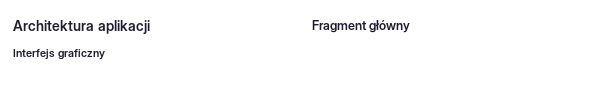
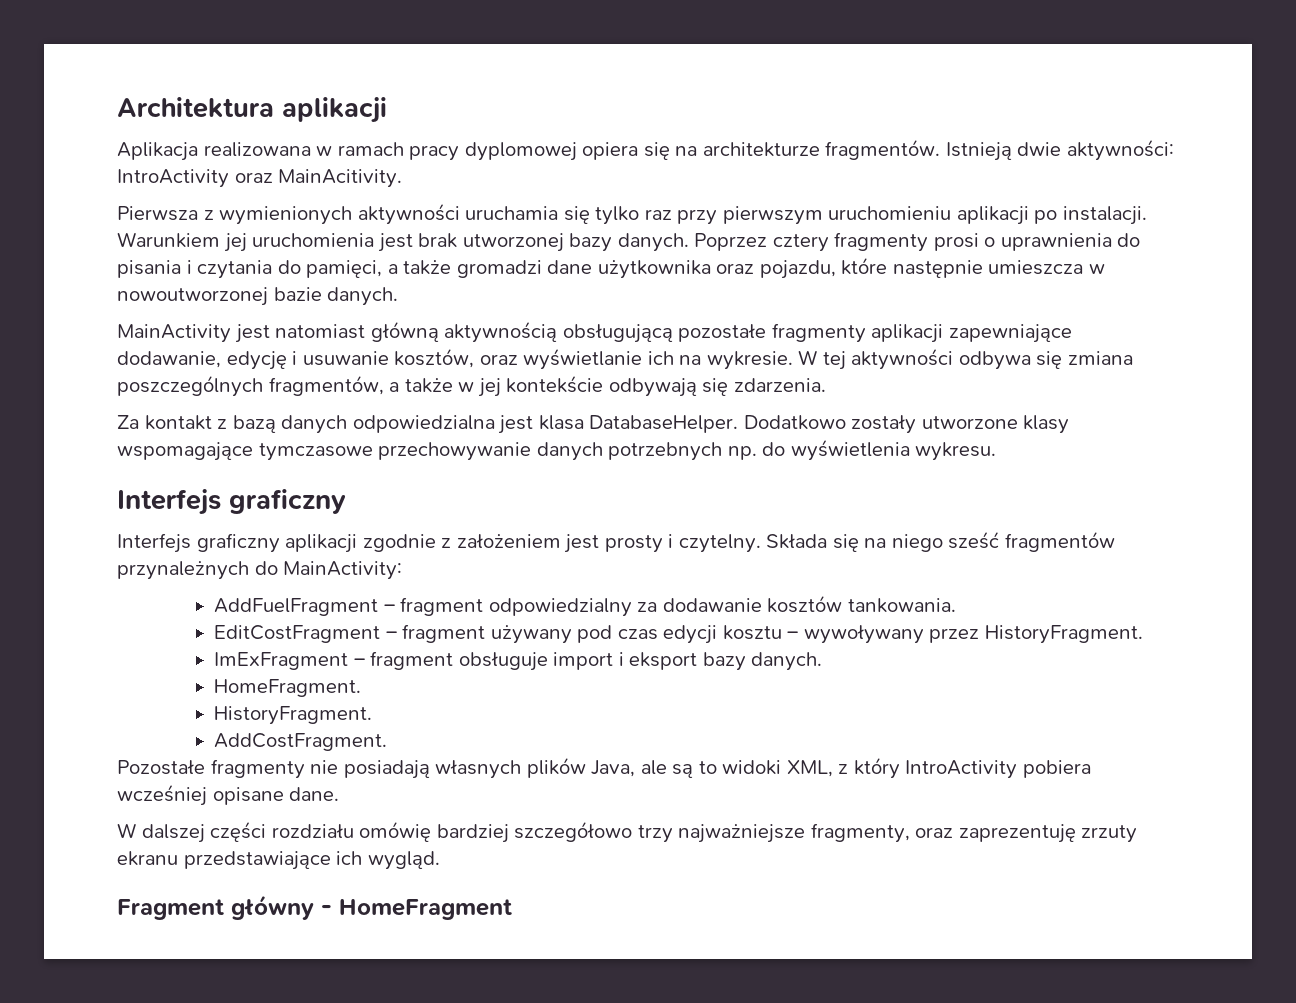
[13,49,105,60] Interfejs graficzny -> [117,139,1174,161] [117,169,403,188] [117,203,1147,225] [117,232,1141,252] [117,257,1106,279] [117,287,399,306] [117,321,1072,343] [117,348,1134,370] [117,375,826,397] [117,415,1070,434] [117,439,997,461] [117,489,346,515] [117,531,1116,553] [117,561,403,580] [213,595,956,617] [213,624,1143,644] [213,651,823,671] [213,679,361,697] [213,706,372,725] [213,733,387,751] [117,757,1092,779] [117,784,340,806] [117,821,1138,843] [117,851,440,870] Aplikacja realizowana w ramach pracy dyplomowej opiera się na architekturze fragmentów. Istnieją dwie aktywności: IntroActivity oraz MainAcitivity. // Pierwsza z wymienionych aktywności uruchamia się tylko raz przy pierwszym uruchomieniu aplikacji po instalacji. Warunkiem jej uruchomienia jest brak utworzonej bazy danych. Poprzez cztery fragmenty prosi o uprawnienia do pisania i czytania do pamięci, a także gromadzi dane użytkownika oraz pojazdu, które następnie umieszcza w nowoutworzonej bazie danych. // MainActivity jest natomiast główną aktywnością obsługującą pozostałe fragmenty aplikacji zapewniające dodawanie, edycję i usuwanie kosztów, oraz wyświetlanie ich na wykresie. W tej aktywności odbywa się zmiana poszczególnych fragmentów, a także w jej kontekście odbywają się zdarzenia. // Za kontakt z bazą danych odpowiedzialna jest klasa DatabaseHelper. Dodatkowo zostały utworzone klasy wspomagające tymczasowe przechowywanie danych potrzebnych np. do wyświetlenia wykresu. // Interfejs graficzny // Interfejs graficzny aplikacji zgodnie z założeniem jest prosty i czytelny. Składa się na niego sześć fragmentów przynależnych do MainActivity: // AddFuelFragment – fragment odpowiedzialny za dodawanie kosztów tankowania. // EditCostFragment – fragment używany pod czas edycji kosztu – wywoływany przez HistoryFragment. // ImExFragment – fragment obsługuje import i eksport bazy danych. // HomeFragment. // HistoryFragment. // AddCostFragment. // Pozostałe fragmenty nie posiadają własnych plików Java, ale są to widoki XML, z który IntroActivity pobiera wcześniej opisane dane. // W dalszej części rozdziału omówię bardziej szczegółowo trzy najważniejsze fragmenty, oraz zaprezentuję zrzuty ekranu przedstawiające ich wygląd.
(411, 26) none -> [321,899,512,920] - HomeFragment

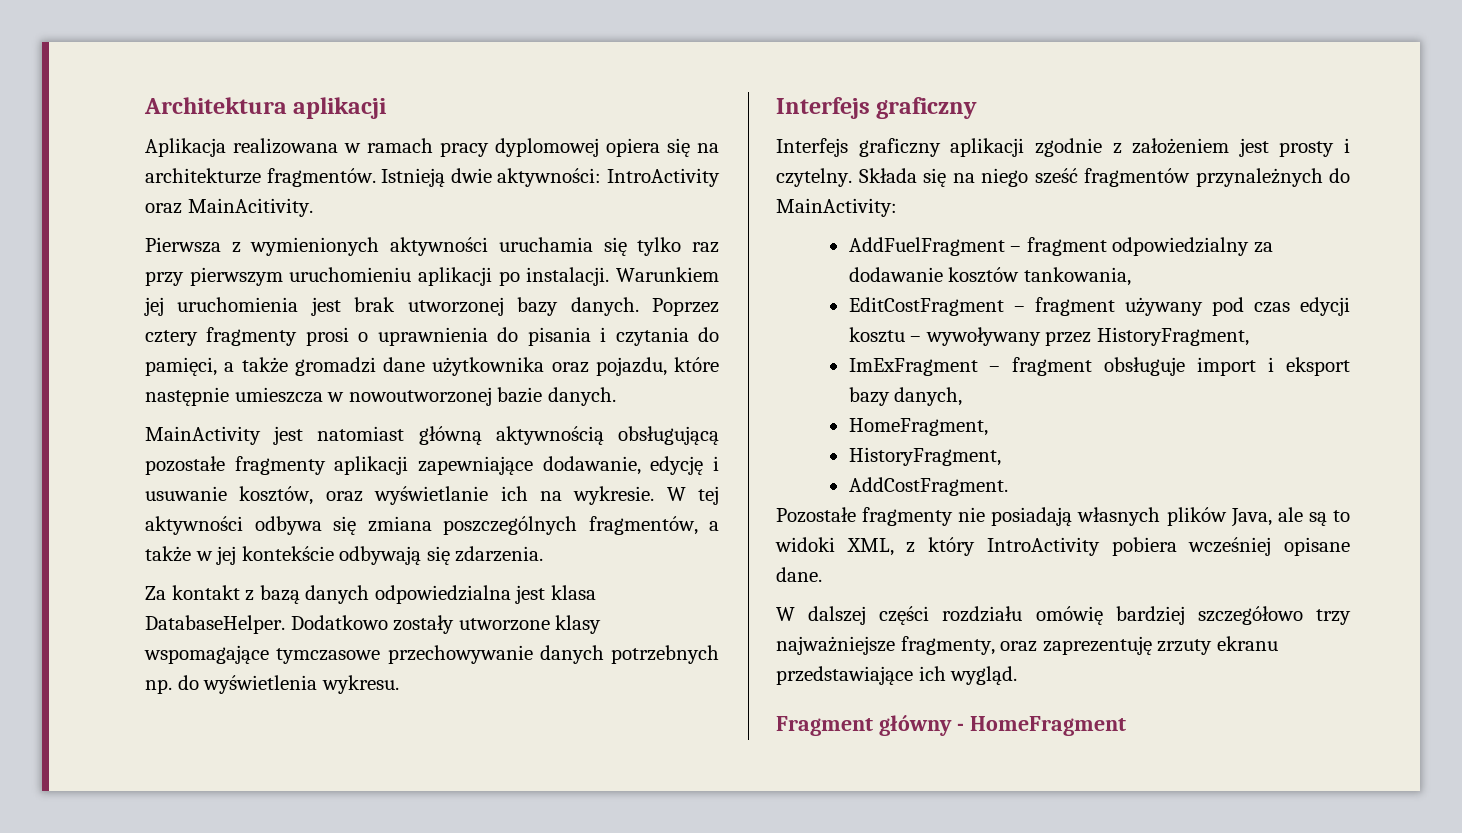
[847,598,956,613] tankowania. -> [1023,267,1131,286] tankowania,
[984,625,1143,644] HistoryFragment. -> [1096,327,1249,346] HistoryFragment,
[751,652,823,671] [213,679,361,697] [213,706,372,725] danych. // HomeFragment. // HistoryFragment. -> [894,387,963,406] [848,418,988,436] [848,447,1001,466] danych, // HomeFragment, // HistoryFragment,

